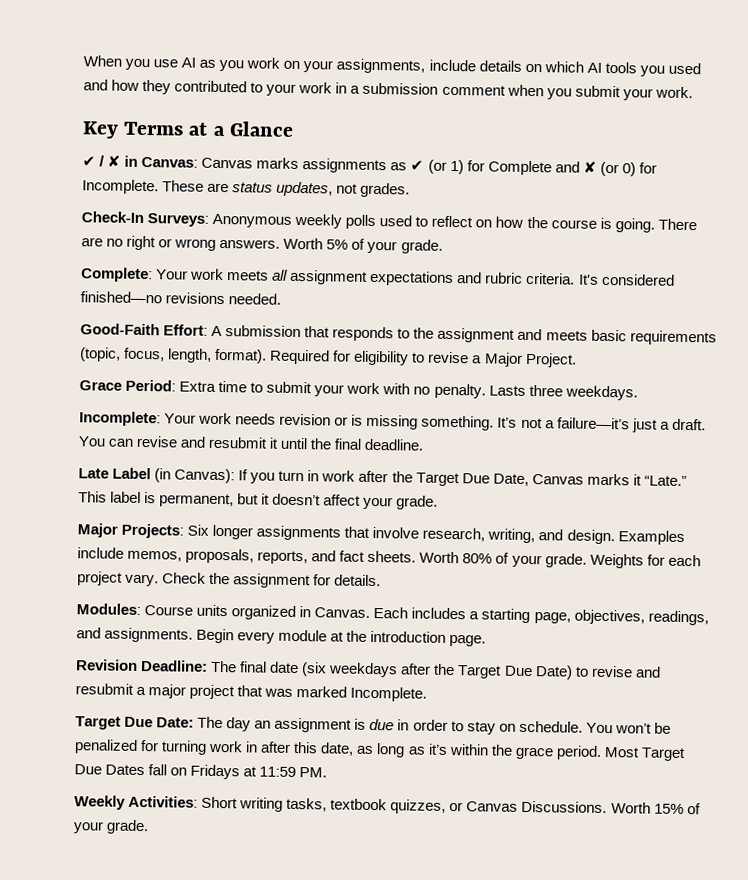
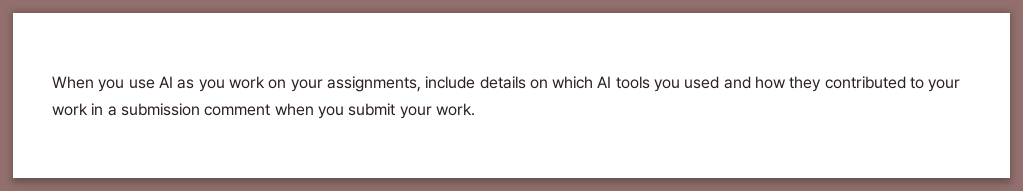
[82,121,294,139] [82,154,657,177] [82,179,411,198] [81,211,697,233] [81,235,443,254] [81,267,675,287] [80,291,282,305] [80,323,717,346] [79,347,577,368] [79,379,638,401] [79,411,706,433] [78,435,425,451] [78,467,687,487] [78,491,439,510] [77,523,685,546] [77,547,701,569] [77,571,382,589] [76,603,709,626] [76,627,487,647] [76,659,661,680] [75,683,428,702] [75,716,671,735] [74,739,686,762] [74,764,328,780] [74,795,701,815] [73,819,150,835] // Key Terms at a Glance // ✔ / ✘ in Canvas: Canvas marks assignments as ✔ (or 1) for Complete and ✘ (or 0) for Incomplete. These are status updates, not grades. // Check-In Surveys: Anonymous weekly polls used to reflect on how the course is going. There are no right or wrong answers. Worth 5% of your grade. // Complete: Your work meets all assignment expectations and rubric criteria. It's considered finished—no revisions needed. // Good-Faith Effort: A submission that responds to the assignment and meets basic requirements (topic, focus, length, format). Required for eligibility to revise a Major Project. // Grace Period: Extra time to submit your work with no penalty. Lasts three weekdays. // Incomplete: Your work needs revision or is missing something. It’s not a failure—it’s just a draft. You can revise and resubmit it until the final deadline. // Late Label (in Canvas): If you turn in work after the Target Due Date, Canvas marks it “Late.” This label is permanent, but it doesn’t affect your grade. // Major Projects: Six longer assignments that involve research, writing, and design. Examples include memos, proposals, reports, and fact sheets. Worth 80% of your grade. Weights for each project vary. Check the assignment for details. // Modules: Course units organized in Canvas. Each includes a starting page, objectives, readings, and assignments. Begin every module at the introduction page. // Revision Deadline: The final date (six weekdays after the Target Due Date) to revise and resubmit a major project that was marked Incomplete. // Target Due Date: The day an assignment is due in order to stay on schedule. You won’t be penalized for turning work in after this date, as long as it’s within the grace period. Most Target Due Dates fall on Fridays at 11:59 PM. // Weekly Activities: Short writing tasks, textbook quizzes, or Canvas Discussions. Worth 15% of your grade. -> (475, 109) none

